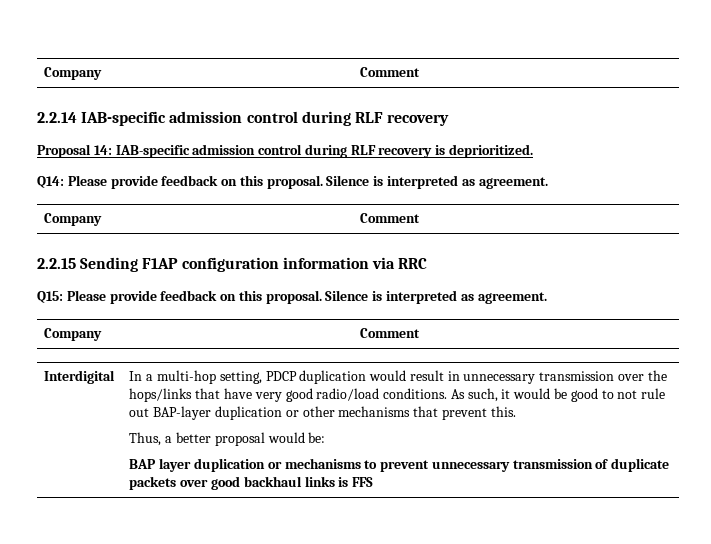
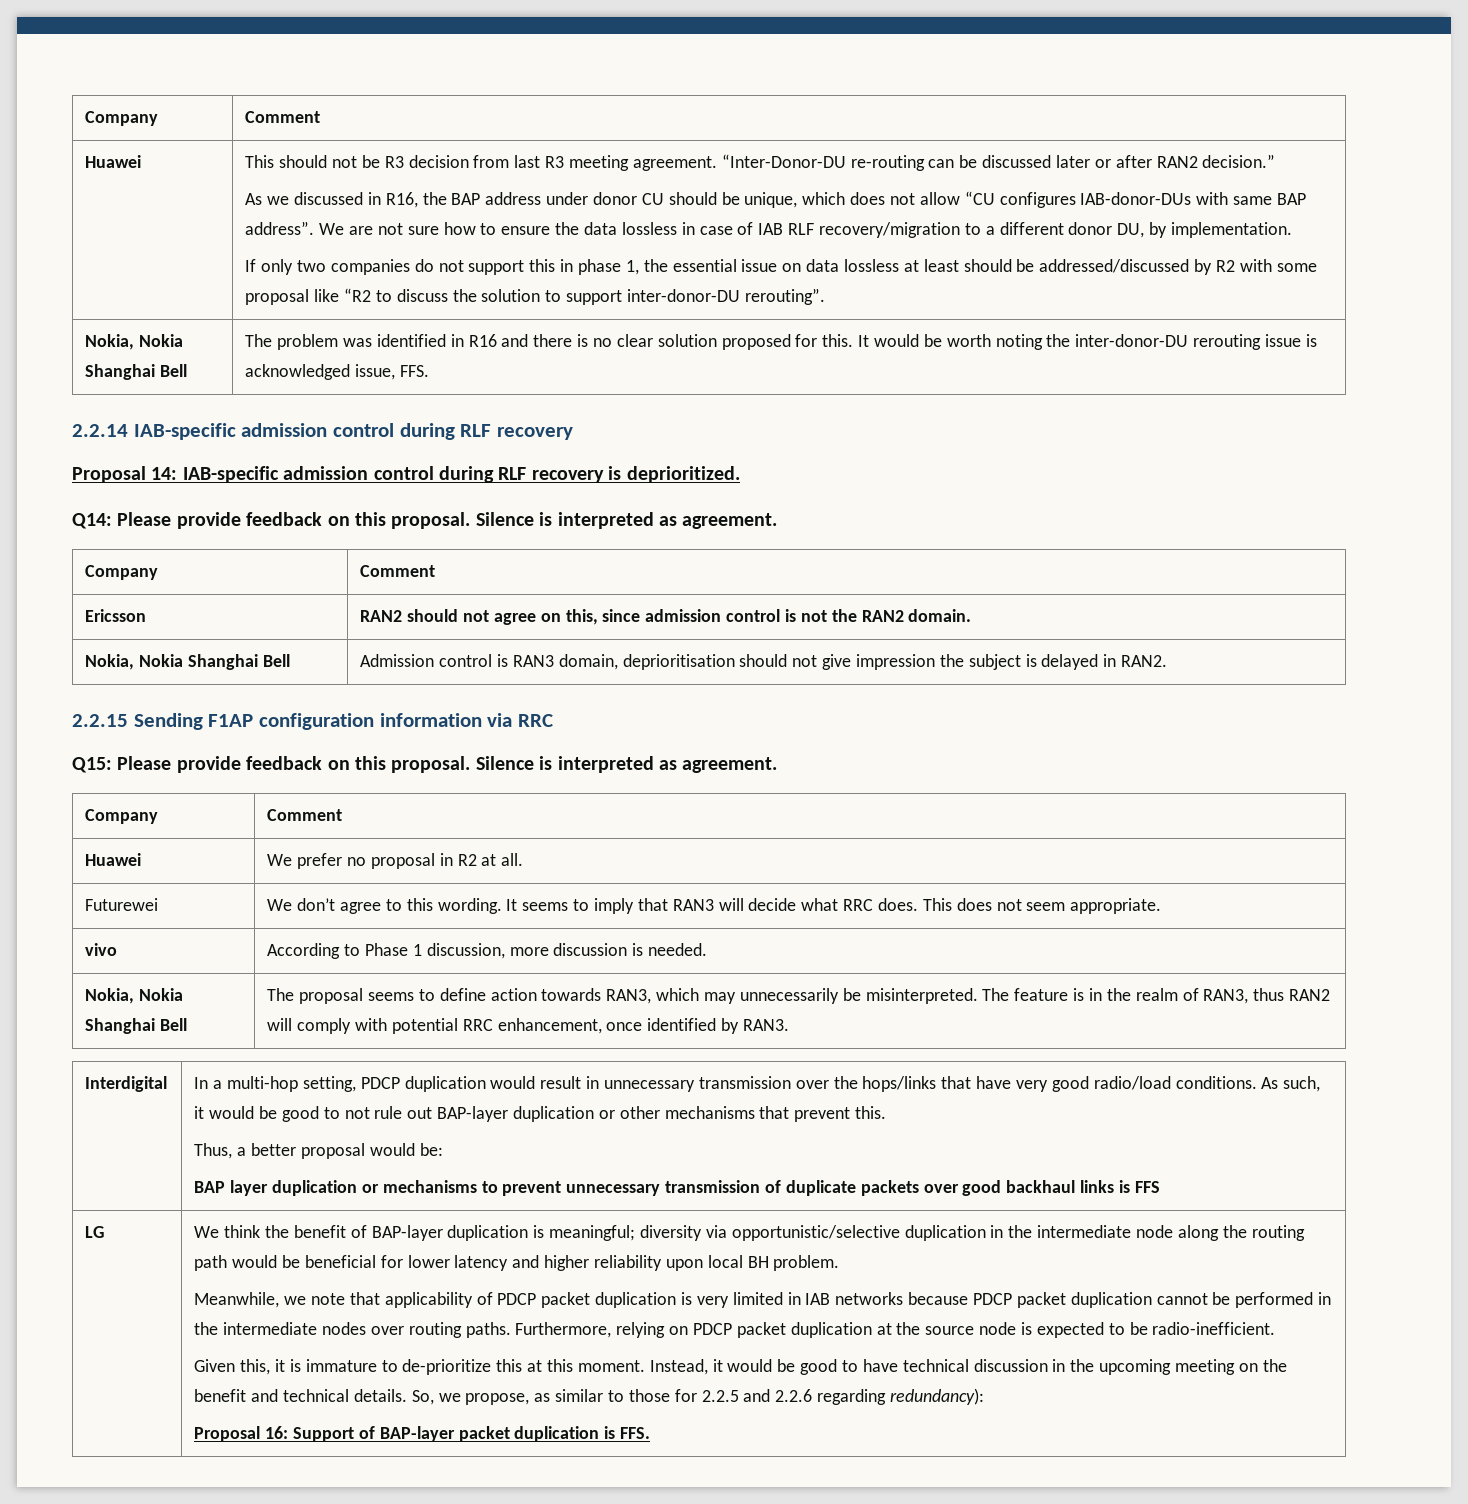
[44,67,103,80] [360,67,421,77] Company | Comment -> [85,111,159,126] [245,111,321,123] [85,155,142,168] [245,154,1276,171] [245,191,1307,208] [245,221,1293,238] [245,259,1317,275] [245,288,825,305] [85,334,184,350] [85,364,188,380] [245,334,1317,350] [245,364,429,380] Company | Comment // Huawei | This should not be R3 decision from last R3 meeting agreement. “Inter-Donor-DU re-routing can be discussed later or after RAN2 decision.” // As we discussed in R16, the BAP address under donor CU should be unique, which does not allow “CU configures IAB-donor-DUs with same BAP address”. We are not sure how to ensure the data lossless in case of IAB RLF recovery/migration to a different donor DU, by implementation. // If only two companies do not support this in phase 1, the essential issue on data lossless at least should be addressed/discussed by R2 with some proposal like “R2 to discuss the solution to support inter-donor-DU rerouting”. // Nokia, Nokia Shanghai Bell | The problem was identified in R16 and there is no clear solution proposed for this. It would be worth noting the inter-donor-DU rerouting issue is acknowledged issue, FFS.
(421, 218) none -> [85,609,147,622] [360,609,972,625] [85,654,290,670] [360,654,1168,670] // Ericsson | RAN2 should not agree on this, since admission control is not the RAN2 domain. // Nokia, Nokia Shanghai Bell | Admission control is RAN3 domain, deprioritisation should not give impression the subject is delayed in RAN2.
(421, 333) none -> [85,853,142,866] [267,853,524,869] [85,898,159,911] [267,898,1162,914] [85,943,118,956] [267,943,708,959] [85,988,184,1004] [85,1018,188,1034] [267,988,1331,1004] [267,1018,789,1034] // Huawei | We prefer no proposal in R2 at all. // Futurewei | We don’t agree to this wording. It seems to imply that RAN3 will decide what RRC does. This does not seem appropriate. // vivo | According to Phase 1 discussion, more discussion is needed. // Nokia, Nokia Shanghai Bell | The proposal seems to define action towards RAN3, which may unnecessarily be misinterpreted. The feature is in the realm of RAN3, thus RAN2 will comply with potential RRC enhancement, once identified by RAN3.
(374, 482) none -> [85,1226,105,1238] [194,1225,1305,1241] [194,1255,840,1271] [194,1292,1332,1308] [194,1322,1276,1338] [194,1359,1287,1375] [194,1388,984,1405] [194,1426,651,1442] // LG | We think the benefit of BAP-layer duplication is meaningful; diversity via opportunistic/selective duplication in the intermediate node along the routing path would be beneficial for lower latency and higher reliability upon local BH problem. // Meanwhile, we note that applicability of PDCP packet duplication is very limited in IAB networks because PDCP packet duplication cannot be performed in the intermediate nodes over routing paths. Furthermore, relying on PDCP packet duplication at the source node is expected to be radio-inefficient. // Given this, it is immature to de-prioritize this at this moment. Instead, it would be good to have technical discussion in the upcoming meeting on the benefit and technical details. So, we propose, as similar to those for 2.2.5 and 2.2.6 regarding redundancy): // Proposal 16: Support of BAP-layer packet duplication is FFS.

